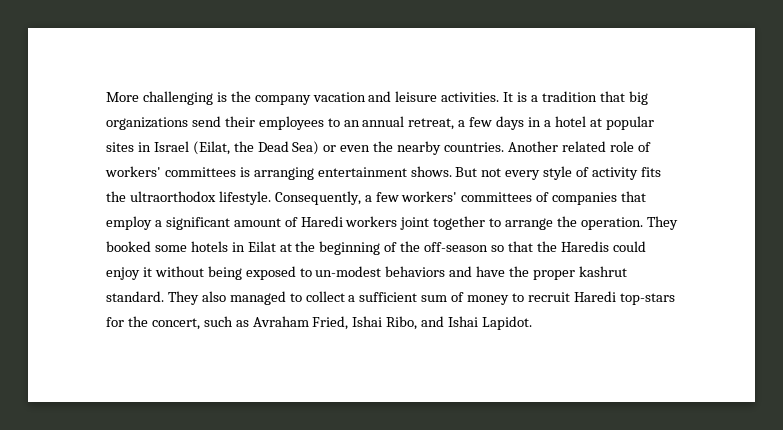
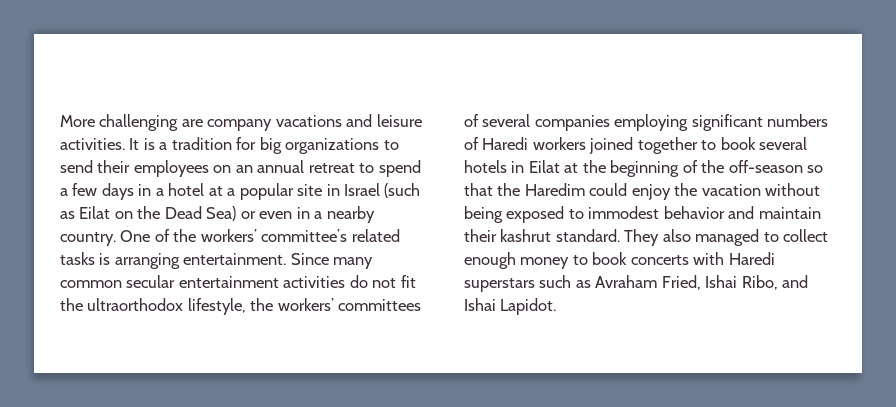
[216,91,366,105] is the company vacation -> [181,115,342,131] are company vacations
[599,91,625,102] that -> [236,137,257,150] for
(188, 123) none -> [383,140,399,150] to
[327,118,340,127] to -> [213,165,232,173] on
[408,118,455,130] retreat, -> [308,160,421,177] retreat to spend
[605,116,654,130] [106,141,230,155] popular sites in Israel (Eilat, -> [227,183,421,200] [60,206,133,219] a popular site in Israel (such as Eilat on
[373,141,651,155] [105,166,661,180] [106,191,647,205] [106,216,281,230] the nearby countries. Another related role of workers' committees is arranging entertainment shows. But not every style of activity fits the ultraorthodox lifestyle. Consequently, a few workers' committees of companies that employ a significant amount -> [296,206,375,223] [60,229,400,246] [60,252,374,269] [60,275,416,288] [60,298,422,315] [464,114,829,131] in a nearby country. One of the workers’ committee’s related tasks is arranging entertainment. Since many common secular entertainment activities do not fit the ultraorthodox lifestyle, the workers’ committees of several companies employing significant numbers
[400,217,430,230] joint -> [589,137,634,154] joined
[505,216,678,230] [106,241,187,252] arrange the operation. They booked some -> [720,137,808,150] book several
[560,241,609,252] Haredis -> [524,183,585,196] Haredim
[142,267,152,277] it -> [674,183,761,196] the vacation
[315,266,576,280] un-modest behaviors and have the proper -> [588,206,821,219] [464,229,497,242] immodest behavior and maintain their
[348,291,675,305] [106,316,200,330] a sufficient sum of money to recruit Haredi top-stars for the concert, -> [464,252,775,269] [464,278,535,292] enough money to book concerts with Haredi superstars

